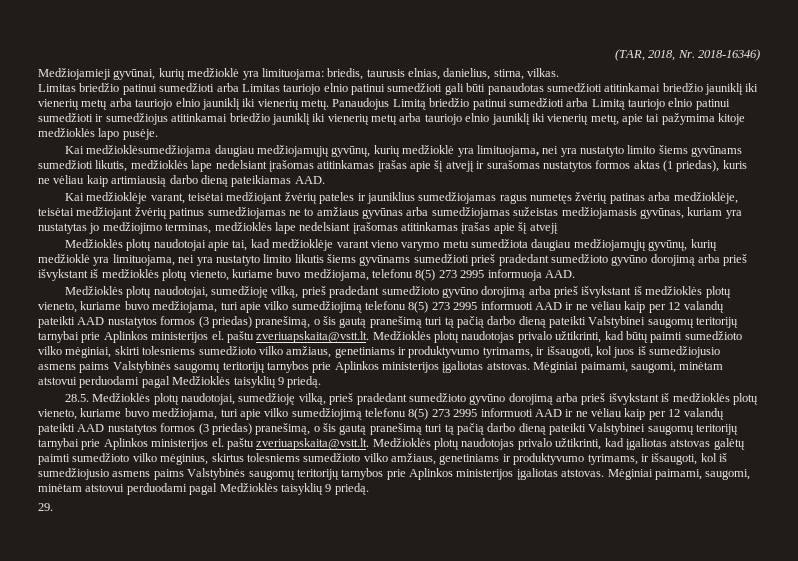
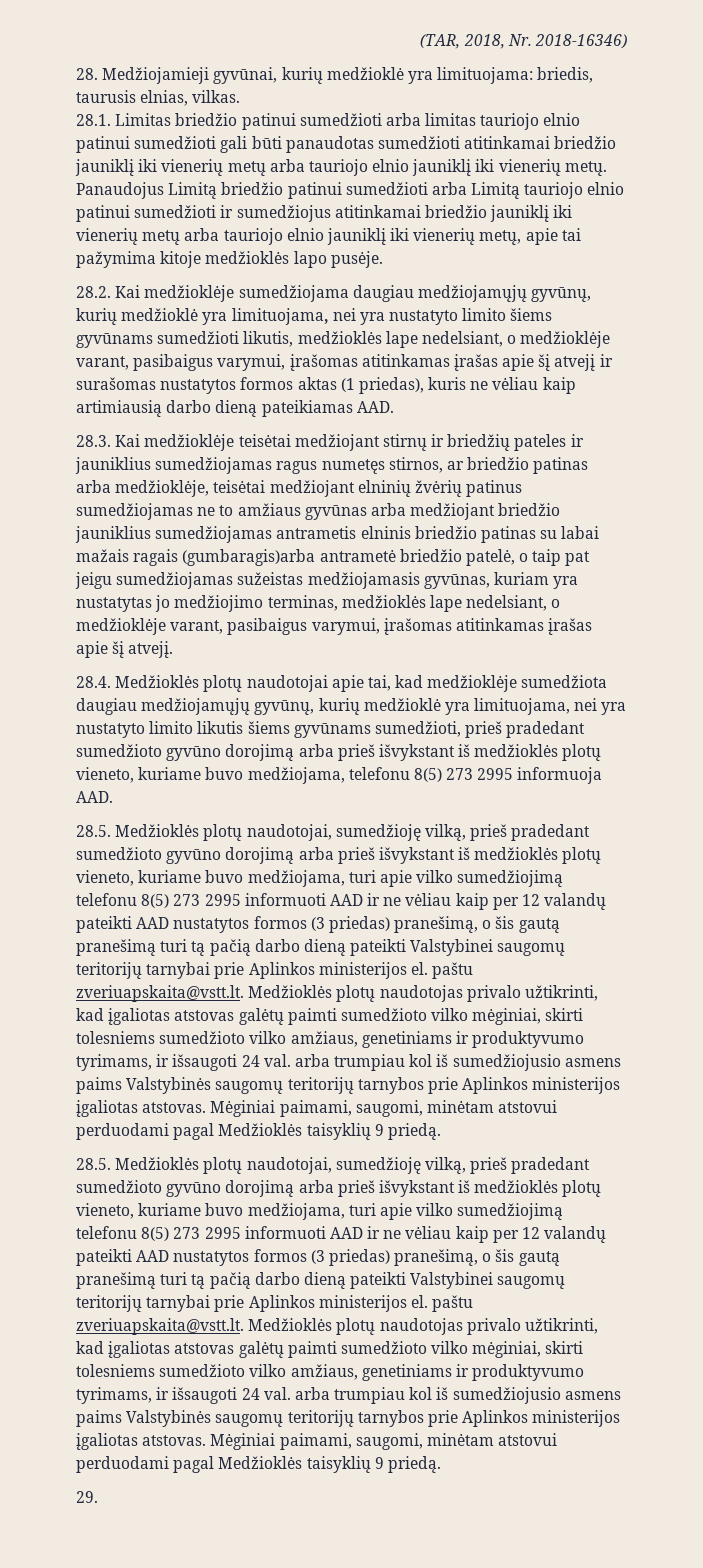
(760, 55) none -> [76,68,98,80] 28.
[443,68,524,80] danielius, stirna, -> (189, 98) none
(560, 72) none -> [76,114,111,126] 28.1.
[241,84,280,92] Limitas -> [425,113,477,126] limitas
[64,145,212,157] Kai medžioklėsumedžiojama -> [76,285,349,302] 28.2. Kai medžioklėje sumedžiojama
[215,160,267,169] nedelsiant -> [421,331,611,348] [76,354,286,371] nedelsiant, o medžioklėje varant, pasibaigus varymui,
[64,192,317,204] Kai medžioklėje varant, teisėtai medžiojant žvėrių -> [76,434,511,451] 28.3. Kai medžioklėje teisėtai medžiojant stirnų ir briedžių
[575,192,608,204] žvėrių -> [388,457,530,473] stirnos, ar briedžio
(133, 213) none -> [357,480,411,497] elninių
(429, 211) none -> [410,503,561,520] [75,526,600,543] [76,549,591,566] [75,572,112,589] medžiojant briedžio jauniklius sumedžiojamas antrametis elninis briedžio patinas su labai mažais ragais (gumbaragis)arba antrametė briedžio patelė, o taip pat jeigu
[299,222,558,234] nedelsiant įrašomas atitinkamas įrašas apie šį atvejį // -> [466,595,561,611] [76,618,593,635] [76,641,174,658] [76,676,111,688] nedelsiant, o medžioklėje varant, pasibaigus varymui, įrašomas atitinkamas įrašas apie šį atvejį. // 28.4.
[336,240,469,251] varant vieno varymo metu -> (518, 683) none
[413,254,469,263] sumedžioti -> [374,721,461,737] sumedžioti,
(575, 274) none -> [76,825,111,837] 28.5.
[625,331,648,343] būtų -> [108,1008,284,1025] įgaliotas atstovas galėtų
[546,346,635,358] išsaugoti, kol juos -> [172,1054,433,1071] išsaugoti 24 val. arba trumpiau kol
[160,453,698,465] mėginius, skirtus tolesniems sumedžioto vilko amžiaus, genetiniams ir produktyvumo tyrimams, ir išsaugoti, -> [472,1341,584,1358] [76,1364,585,1381] [76,1387,406,1404] mėginiai, skirti tolesniems sumedžioto vilko amžiaus, genetiniams ir produktyvumo tyrimams, ir išsaugoti 24 val. arba trumpiau

